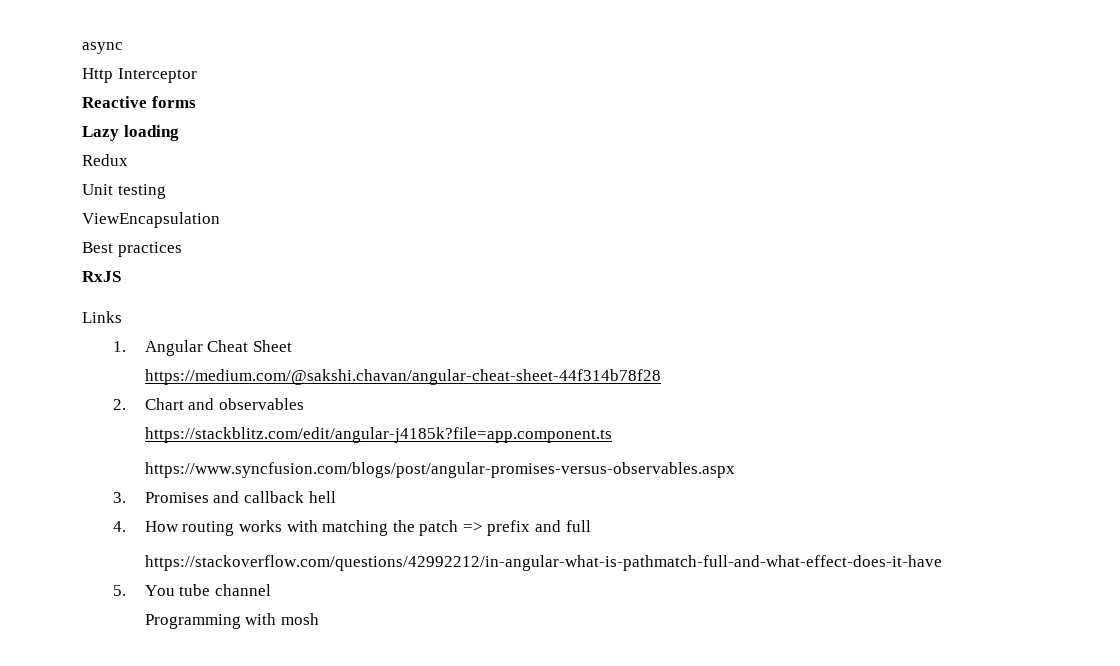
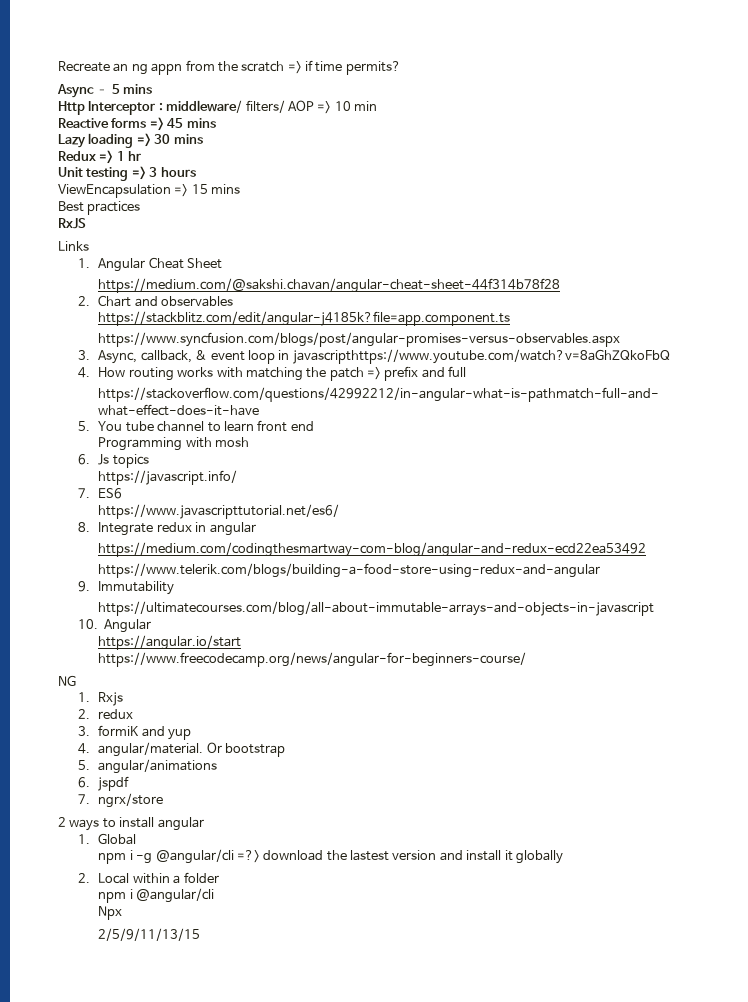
[82,42,123,54] [82,68,197,83] async // Http Interceptor -> [58,60,401,75] [57,84,153,98] [58,100,377,115] Recreate an ng appn from the scratch => if time permits? // Async – 5 mins // Http Interceptor : middleware/ filters/ AOP => 10 min
(196, 102) none -> [149,117,216,131] => 45 mins
[82,154,128,166] [82,184,166,199] [82,212,220,228] // Redux // Unit testing // ViewEncapsulation -> [136,133,203,147] [58,150,142,164] [58,166,196,181] [58,184,241,198] => 30 mins // Redux => 1 hr // Unit testing => 3 hours // ViewEncapsulation => 15 mins
[144,491,336,503] Promises and callback hell -> [98,349,670,364] Async, callback, & event loop in javascripthttps://www.youtube.com/watch?v=8aGhZQkoFbQ
(271, 590) none -> [207,420,314,432] to learn front end
(319, 619) none -> [78,454,149,468] [98,470,238,485] [78,488,123,499] [98,504,340,519] [78,522,256,536] [98,542,647,557] [98,563,601,578] [78,581,175,595] [98,601,655,616] [78,619,152,633] [98,635,242,650] [98,652,527,667] [58,675,76,686] [78,692,124,706] [78,709,134,719] [78,725,192,740] [78,742,286,757] [78,759,218,774] [78,776,130,791] [78,793,164,808] [58,817,204,831] [78,833,137,845] [98,849,563,864] [78,872,219,884] [98,888,215,903] [98,906,123,920] [98,928,201,941] // 6. Js topics // https://javascript.info/ // 7. ES6 // https://www.javascripttutorial.net/es6/ // 8. Integrate redux in angular // https://medium.com/codingthesmartway-com-blog/angular-and-redux-ecd22ea53492 // https://www.telerik.com/blogs/building-a-food-store-using-redux-and-angular // 9. Immutability // https://ultimatecourses.com/blog/all-about-immutable-arrays-and-objects-in-javascript // 10. Angular // https://angular.io/start // https://www.freecodecamp.org/news/angular-for-beginners-course/ // NG // 1. Rxjs // 2. redux // 3. formiK and yup // 4. angular/material. Or bootstrap // 5. angular/animations // 6. jspdf // 7. ngrx/store // 2 ways to install angular // 1. Global // npm i -g @angular/cli =?> download the lastest version and install it globally // 2. Local within a folder // npm i @angular/cli // Npx // 2/5/9/11/13/15

